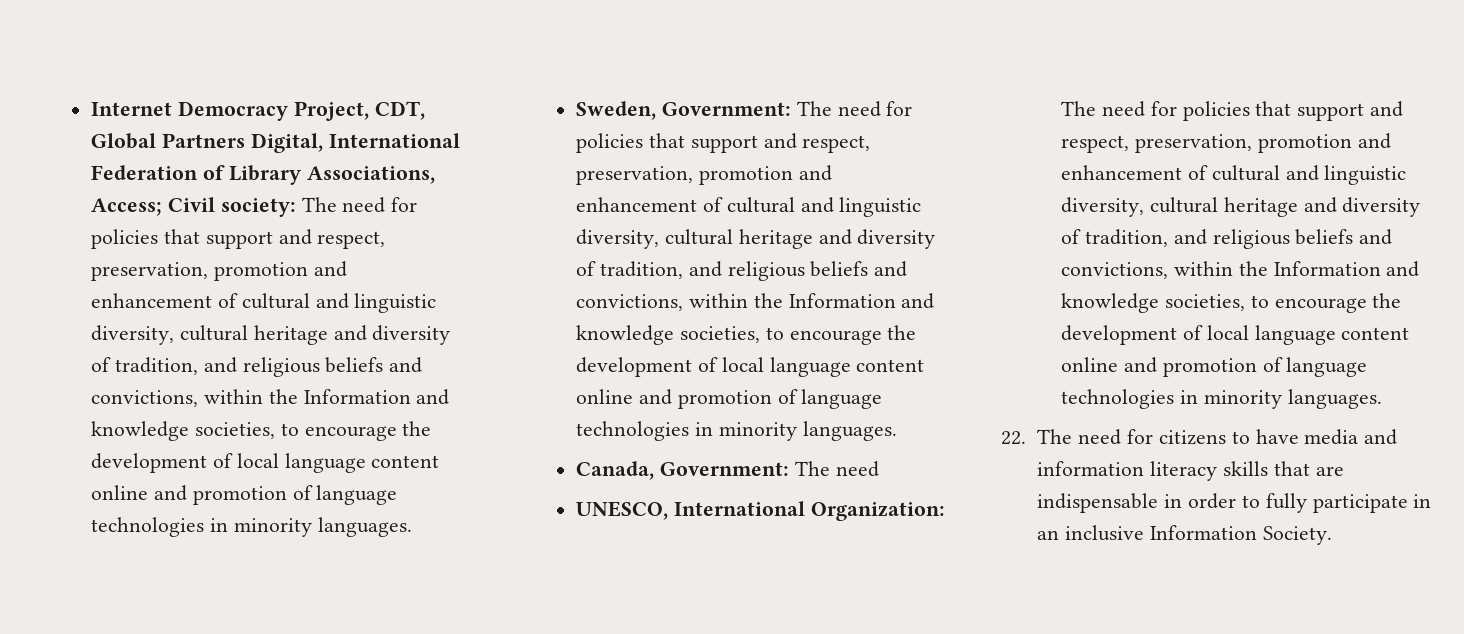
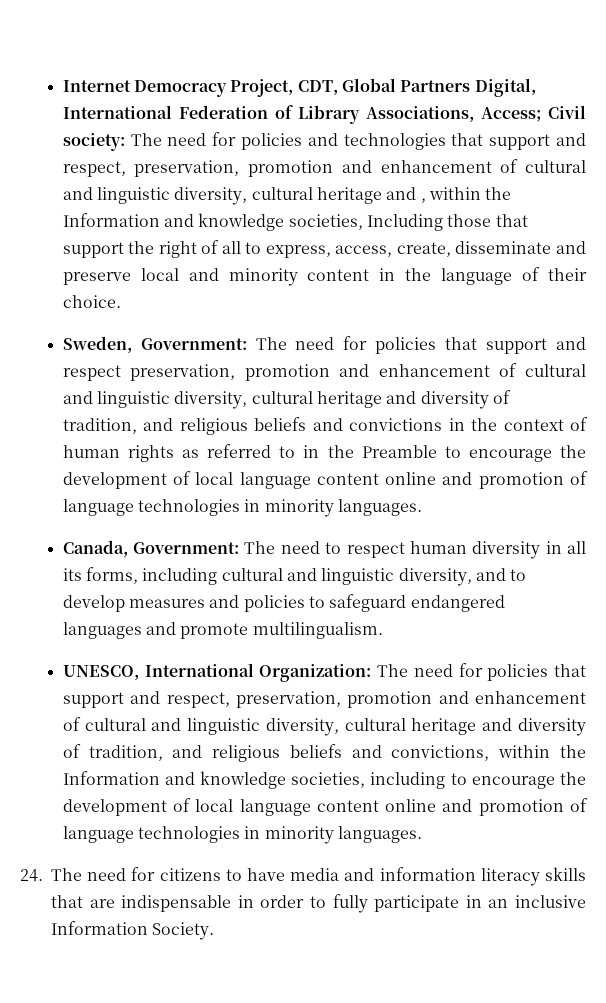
(159, 239) none -> [307,133,446,150] and technologies
[372,325,451,345] [91,357,423,377] [91,389,450,407] [91,421,432,441] [91,453,440,473] [91,485,398,505] [91,517,412,537] [576,101,913,120] [576,133,871,153] [576,165,832,185] [576,197,922,217] [576,229,936,249] [576,261,908,281] [576,293,935,311] [576,325,760,345] diversity of tradition, and religious beliefs and convictions, within the Information and knowledge societies, to encourage the development of local language content online and promotion of language technologies in minority languages. // Sweden, Government: The need for policies that support and respect, preservation, promotion and enhancement of cultural and linguistic diversity, cultural heritage and diversity of tradition, and religious beliefs and convictions, within the Information and knowledge societies, -> [420,187,512,203] [62,213,528,231] [62,240,586,258] [62,267,587,286] [62,295,121,308] [62,336,586,354] [62,363,586,381] [62,390,512,409] [62,417,588,435] [62,444,437,462] , within the Information and knowledge societies, Including those that support the right of all to express, access, create, disseminate and preserve local and minority content in the language of their choice. // Sweden, Government: The need for policies that support and respect preservation, promotion and enhancement of cultural and linguistic diversity, cultural heritage and diversity of tradition, and religious beliefs and convictions in the context of human rights as referred to in the Preamble
(879, 469) none -> [325,541,586,559] [62,567,527,586] [62,594,505,612] [62,622,383,639] to respect human diversity in all its forms, including cultural and linguistic diversity, and to develop measures and policies to safeguard endangered languages and promote multilingualism.
(1245, 302) none -> [370,772,446,789] including
[1001,431,1026,445] 22. -> [20,869,43,882] 24.

